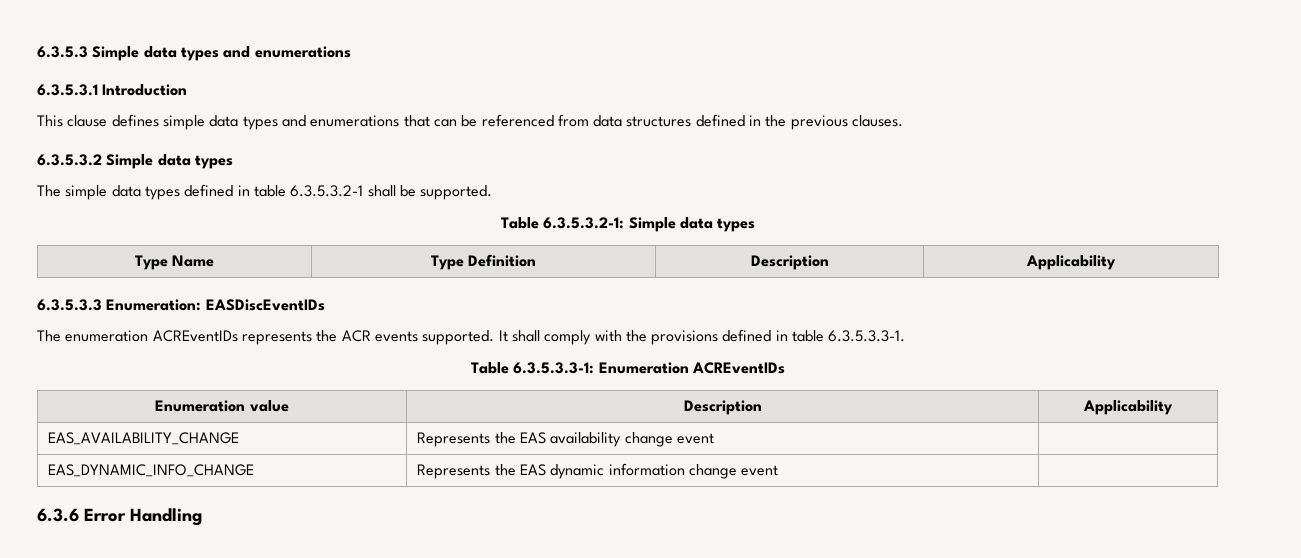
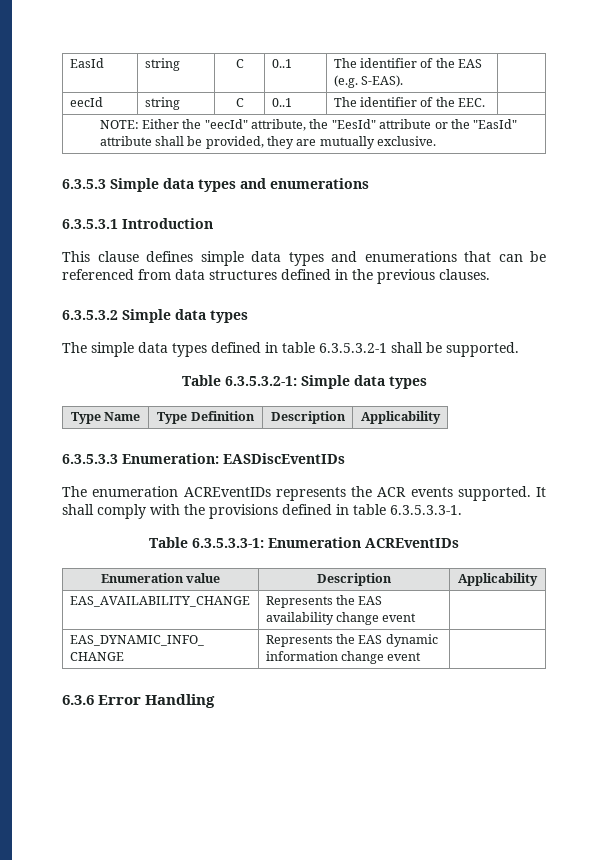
(37, 52) none -> [69,58,104,68] [144,58,180,71] [235,59,244,68] [271,59,292,68] [333,58,483,68] [333,75,403,88] [69,97,103,107] [144,97,180,110] [235,98,244,107] [271,98,292,107] [333,97,486,107] [99,119,518,131] [99,136,437,149] EasId | string | C | 0..1 | The identifier of the EAS (e.g. S-EAS). | // eecId | string | C | 0..1 | The identifier of the EEC. | // NOTE: Either the "eecId" attribute, the "EesId" attribute or the "EasId" attribute shall be provided, they are mutually exclusive. //

